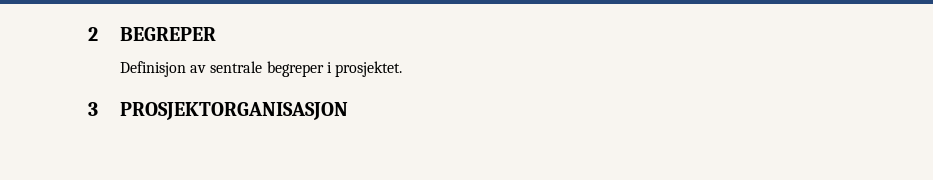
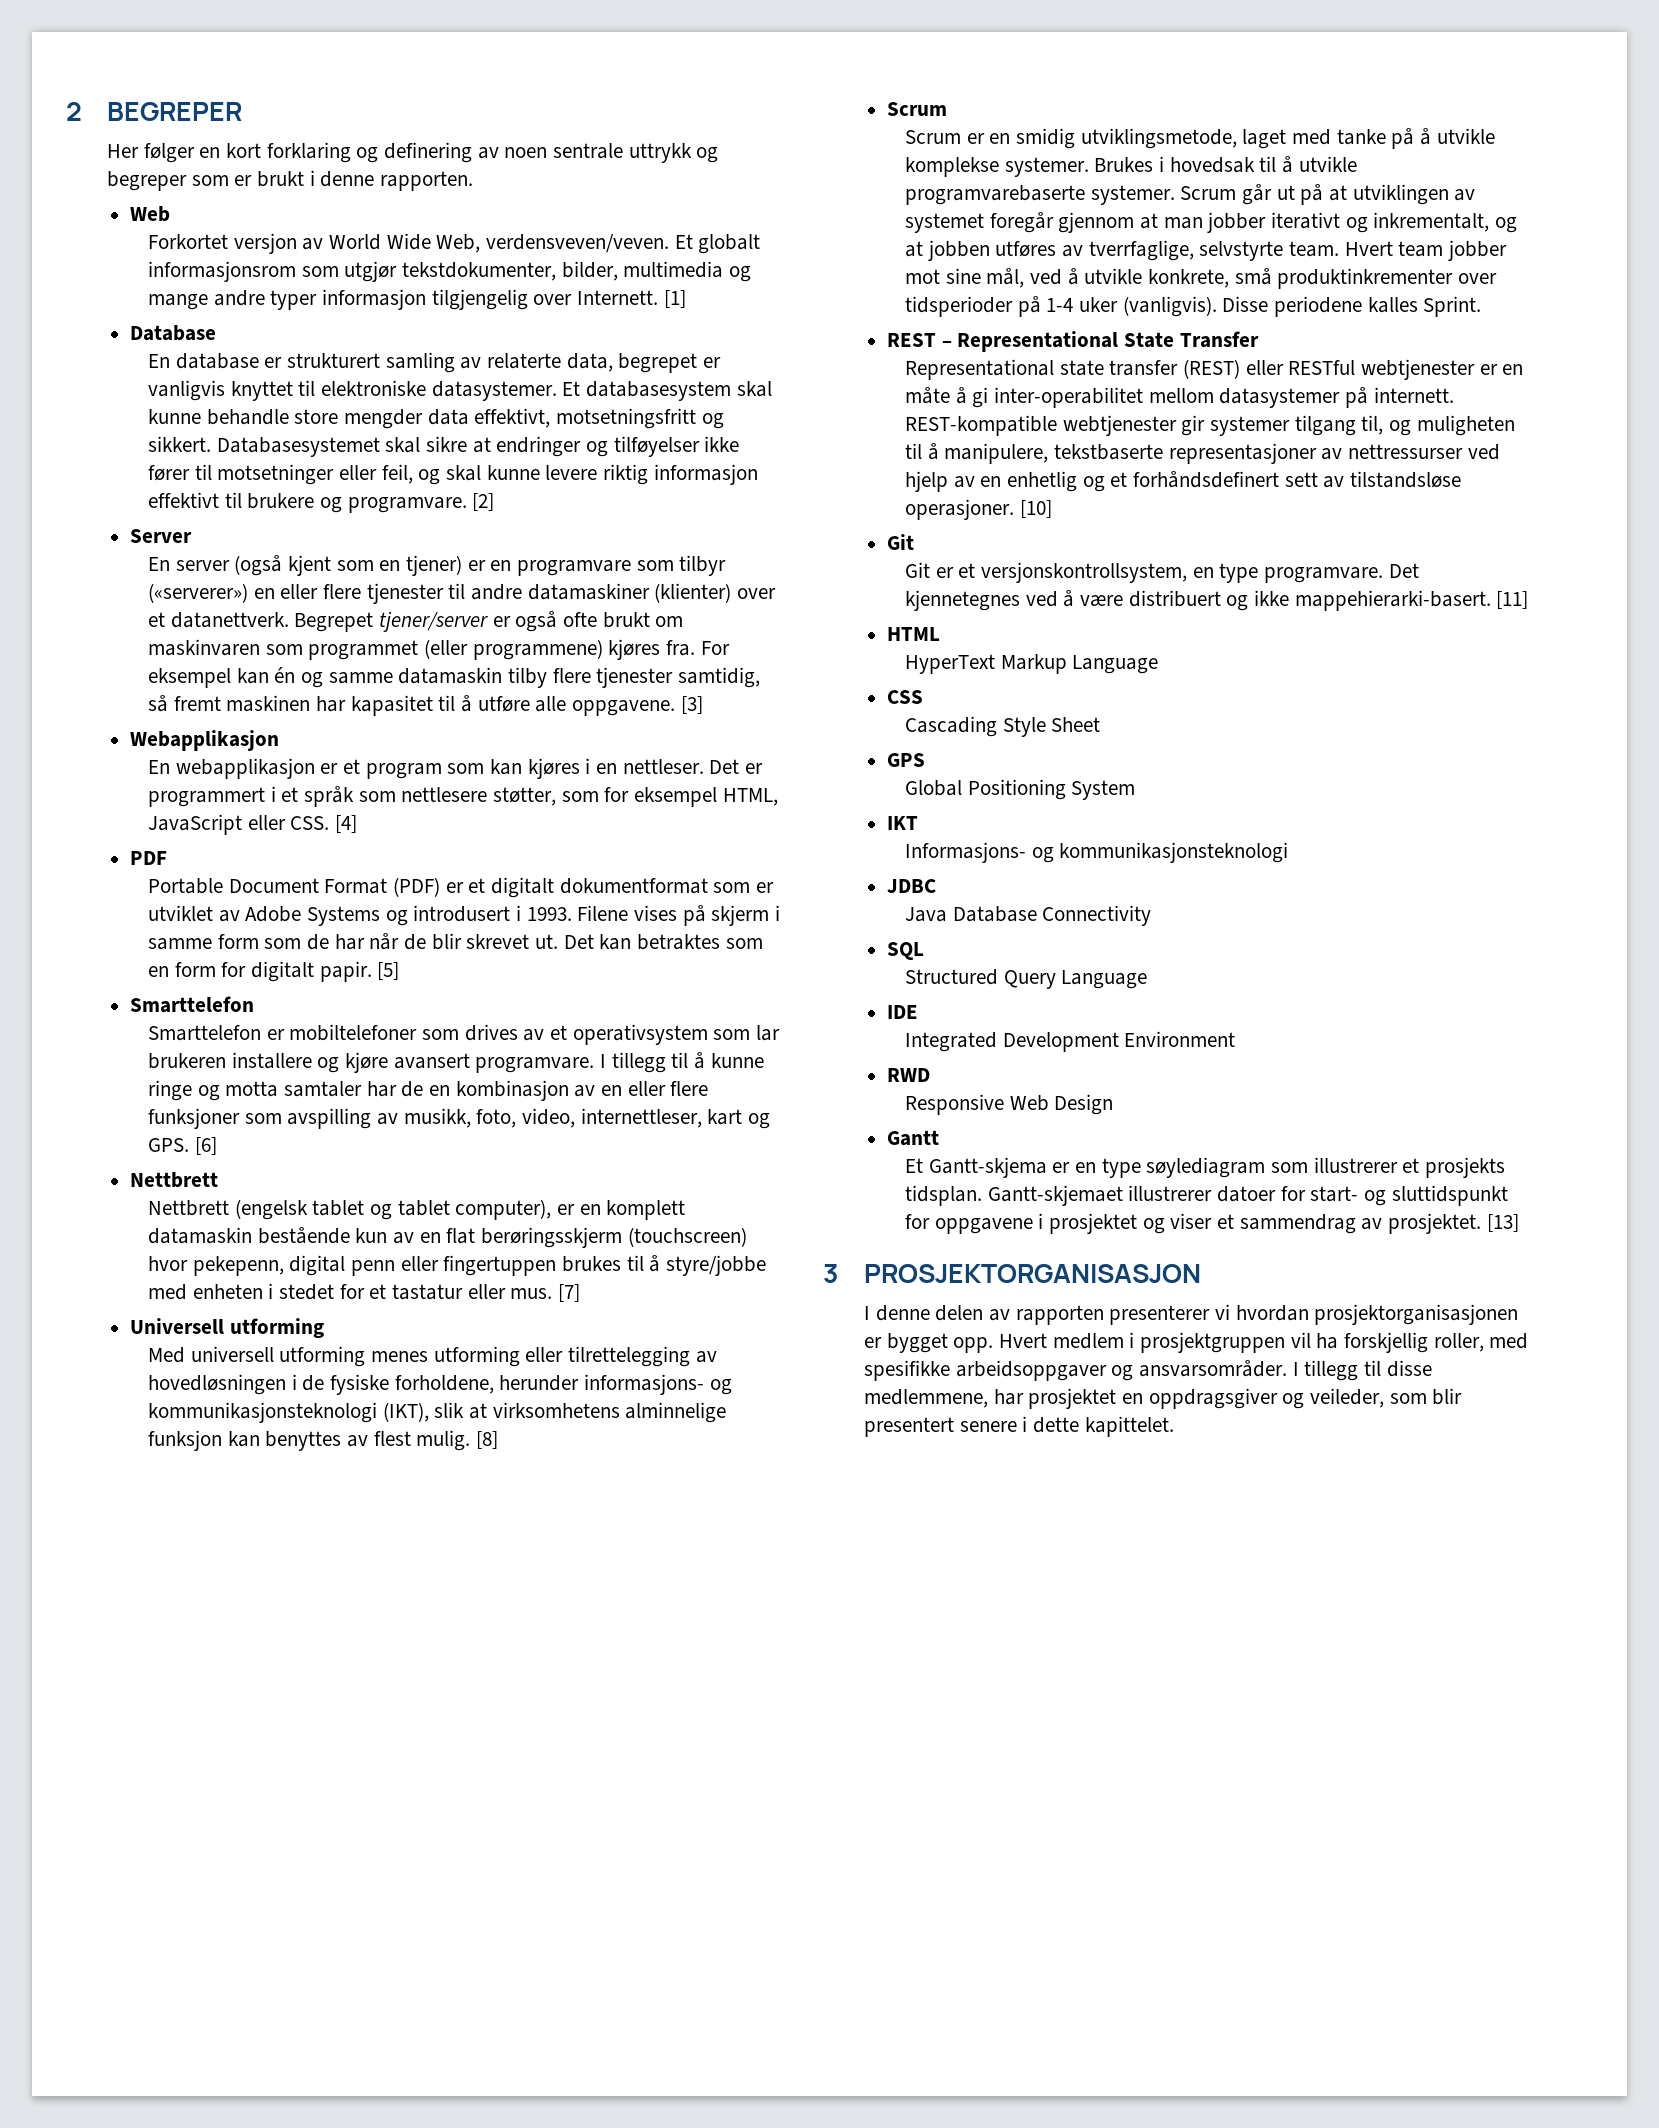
[119,61,332,77] Definisjon av sentrale begreper i -> [106,142,719,163] [106,170,473,191] [130,206,171,222] [147,233,761,254] [147,261,751,282] [147,289,686,310] [130,325,217,341] [147,352,721,373] [147,380,772,401] [147,408,724,429] [147,436,740,457] [147,464,758,485] [147,492,495,513] [130,529,193,543] [147,555,727,576] [147,583,776,604] [147,611,684,632] [147,639,730,660] [147,667,760,688] [147,695,703,716] [130,730,280,751] [147,758,763,779] [147,786,778,807] [147,814,357,835] [130,851,168,865] [147,877,774,898] [147,905,780,926] [147,933,763,950] [147,961,400,982] [130,996,255,1013] [147,1024,780,1045] [147,1052,764,1073] [147,1080,709,1101] [147,1108,770,1129] [147,1137,217,1155] [130,1172,219,1188] [147,1199,686,1220] [147,1227,747,1248] [147,1255,766,1276] [147,1283,580,1302] [130,1318,324,1338] [147,1346,717,1367] [147,1374,732,1395] [147,1402,727,1423] [147,1430,498,1451] [887,102,948,116] [904,128,1495,149] [904,156,1357,177] [904,184,1476,205] [904,212,1517,233] [904,240,1507,261] [904,268,1497,289] [904,296,1482,317] [887,331,1259,352] [904,359,1524,380] [904,387,1454,408] [904,415,1515,436] [904,443,1500,464] [904,471,1461,492] [904,499,1052,520] [887,534,915,550] [904,562,1419,583] [904,590,1529,611] [887,627,941,641] [904,654,1159,674] [887,690,924,704] [904,716,1101,737] [887,753,926,767] [904,779,1136,800] [887,816,919,830] [904,842,1289,863] [887,879,937,893] [904,905,1152,926] [887,942,925,960] [904,969,1148,989] [887,1005,919,1019] [904,1031,1236,1052] [887,1068,931,1082] [904,1094,1114,1115] [887,1130,940,1146] [904,1157,1505,1178] [904,1185,1508,1206] [904,1213,1383,1234] Her følger en kort forklaring og definering av noen sentrale uttrykk og begreper som er brukt i denne rapporten. // Web // Forkortet versjon av World Wide Web, verdensveven/veven. Et globalt informasjonsrom som utgjør tekstdokumenter, bilder, multimedia og mange andre typer informasjon tilgjengelig over Internett. [1] // Database // En database er strukturert samling av relaterte data, begrepet er vanligvis knyttet til elektroniske datasystemer. Et databasesystem skal kunne behandle store mengder data effektivt, motsetningsfritt og sikkert. Databasesystemet skal sikre at endringer og tilføyelser ikke fører til motsetninger eller feil, og skal kunne levere riktig informasjon effektivt til brukere og programvare. [2] // Server // En server (også kjent som en tjener) er en programvare som tilbyr («serverer») en eller flere tjenester til andre datamaskiner (klienter) over et datanettverk. Begrepet tjener/server er også ofte brukt om maskinvaren som programmet (eller programmene) kjøres fra. For eksempel kan én og samme datamaskin tilby flere tjenester samtidig, så fremt maskinen har kapasitet til å utføre alle oppgavene. [3] // Webapplikasjon // En webapplikasjon er et program som kan kjøres i en nettleser. Det er programmert i et språk som nettlesere støtter, som for eksempel HTML, JavaScript eller CSS. [4] // PDF // Portable Document Format (PDF) er et digitalt dokumentformat som er utviklet av Adobe Systems og introdusert i 1993. Filene vises på skjerm i samme form som de har når de blir skrevet ut. Det kan betraktes som en form for digitalt papir. [5] // Smarttelefon // Smarttelefon er mobiltelefoner som drives av et operativsystem som lar brukeren installere og kjøre avansert programvare. I tillegg til å kunne ringe og motta samtaler har de en kombinasjon av en eller flere funksjoner som avspilling av musikk, foto, video, internettleser, kart og GPS. [6] // Nettbrett // Nettbrett (engelsk tablet og tablet computer), er en komplett datamaskin bestående kun av en flat berøringsskjerm (touchscreen) hvor pekepenn, digital penn eller fingertuppen brukes til å styre/jobbe med enheten i stedet for et tastatur eller mus. [7] // Universell utforming // Med universell utforming menes utforming eller tilrettelegging av hovedløsningen i de fysiske forholdene, herunder informasjons- og kommunikasjonsteknologi (IKT), slik at virksomhetens alminnelige funksjon kan benyttes av flest mulig. [8] // Scrum // Scrum er en smidig utviklingsmetode, laget med tanke på å utvikle komplekse systemer. Brukes i hovedsak til å utvikle programvarebaserte systemer. Scrum går ut på at utviklingen av systemet foregår gjennom at man jobber iterativt og inkrementalt, og at jobben utføres av tverrfaglige, selvstyrte team. Hvert team jobber mot sine mål, ved å utvikle konkrete, små produktinkrementer over tidsperioder på 1-4 uker (vanligvis). Disse periodene kalles Sprint. // REST – Representational State Transfer // Representational state transfer (REST) eller RESTful webtjenester er en måte å gi inter-operabilitet mellom datasystemer på internett. REST-kompatible webtjenester gir systemer tilgang til, og muligheten til å manipulere, tekstbaserte representasjoner av nettressurser ved hjelp av en enhetlig og et forhåndsdefinert sett av tilstandsløse operasjoner. [10] // Git // Git er et versjonskontrollsystem, en type programvare. Det kjennetegnes ved å være distribuert og ikke mappehierarki-basert. [11] // HTML // HyperText Markup Language // CSS // Cascading Style Sheet // GPS // Global Positioning System // IKT // Informasjons- og kommunikasjonsteknologi // JDBC // Java Database Connectivity // SQL // Structured Query Language // IDE // Integrated Development Environment // RWD // Responsive Web Design // Gantt // Et Gantt-skjema er en type søylediagram som illustrerer et prosjekts tidsplan. Gantt-skjemaet illustrerer datoer for start- og sluttidspunkt for oppgavene i prosjektet og viser et sammendrag av
(403, 69) none -> [1486,1214,1519,1232] [13]
(348, 111) none -> [863,1304,1519,1325] [863,1332,1529,1353] [863,1360,1432,1381] [863,1388,1463,1409] [863,1416,1174,1437] // I denne delen av rapporten presenterer vi hvordan prosjektorganisasjonen er bygget opp. Hvert medlem i prosjektgruppen vil ha forskjellig roller, med spesifikke arbeidsoppgaver og ansvarsområder. I tillegg til disse medlemmene, har prosjektet en oppdragsgiver og veileder, som blir presentert senere i dette kapittelet.

